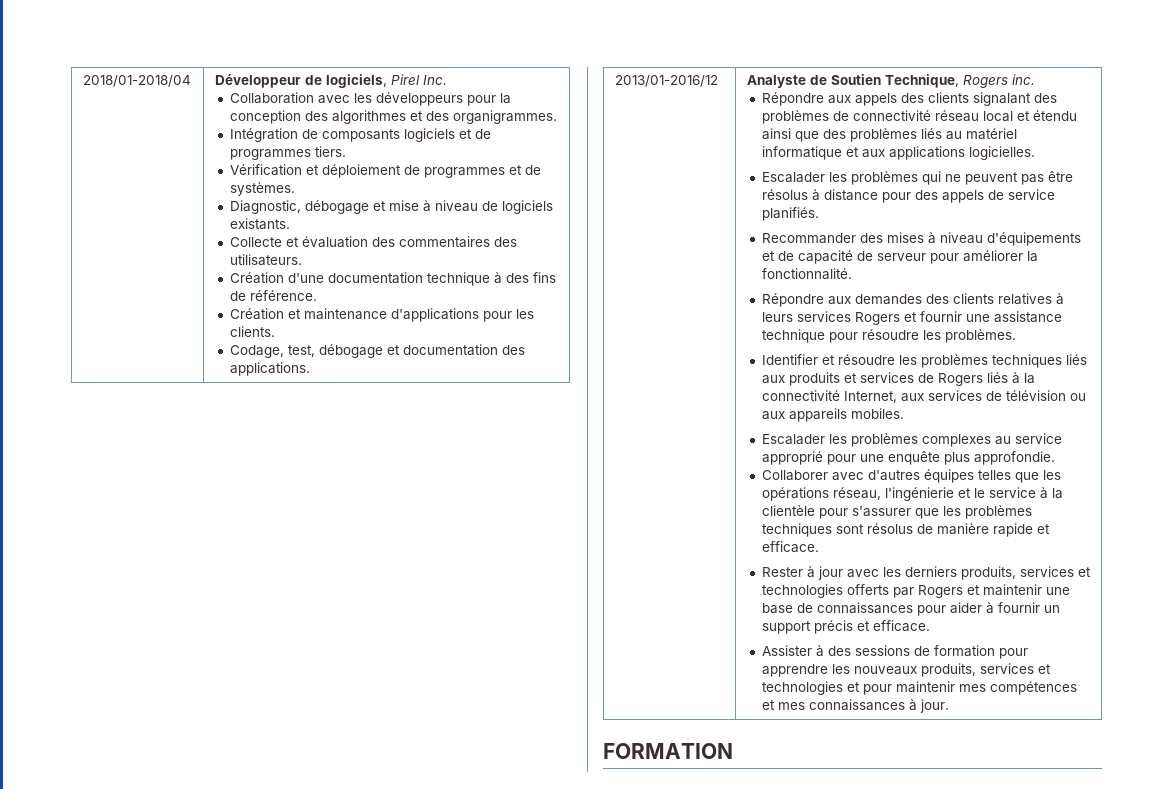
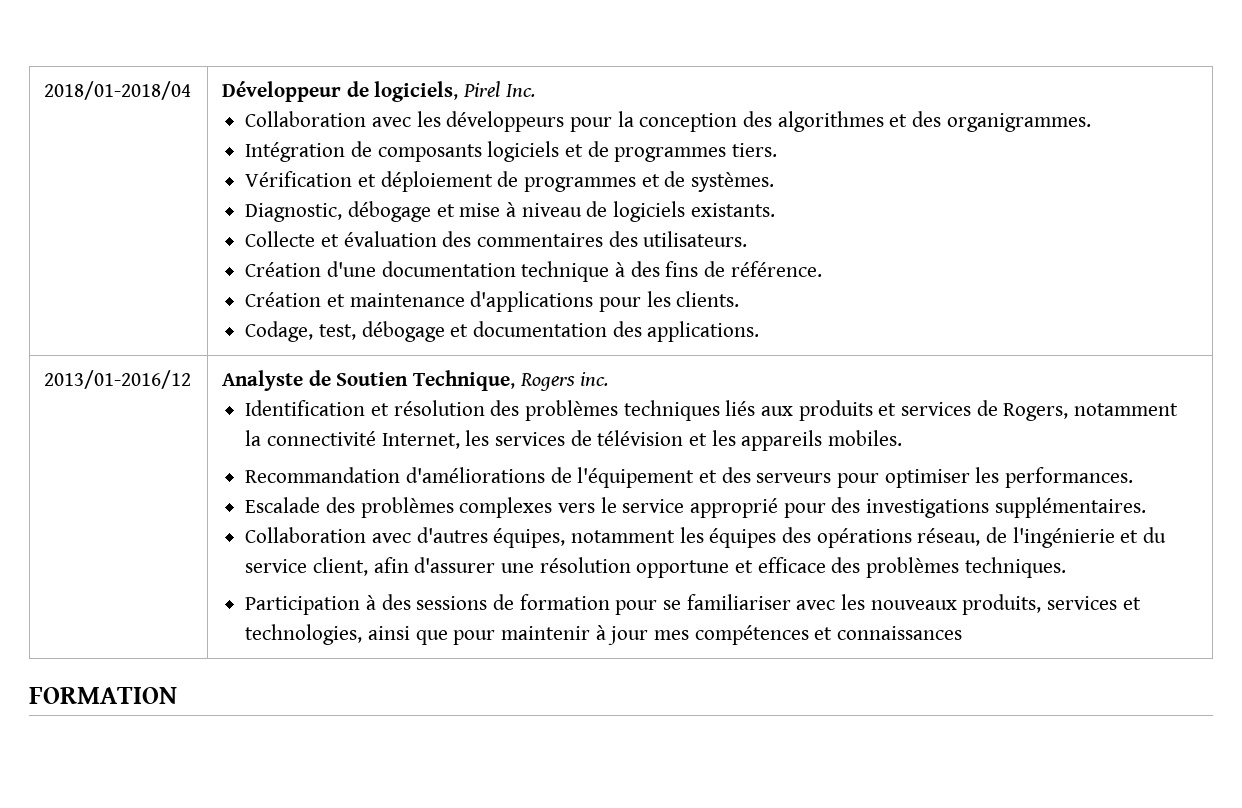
[761,92,1057,106] [761,110,1077,124] [761,128,1017,142] [761,146,1035,160] [761,171,1073,185] [761,189,1055,203] [761,207,819,221] [761,232,1081,246] [761,250,1038,264] [761,268,852,280] [761,293,1064,307] [761,311,1062,325] [761,329,1016,343] [761,354,917,365] Répondre aux appels des clients signalant des problèmes de connectivité réseau local et étendu ainsi que des problèmes liés au matériel informatique et aux applications logicielles. // Escalader les problèmes qui ne peuvent pas être résolus à distance pour des appels de service planifiés. // Recommander des mises à niveau d'équipements et de capacité de serveur pour améliorer la fonctionnalité. // Répondre aux demandes des clients relatives à leurs services Rogers et fournir une assistance technique pour résoudre les problèmes. // Identifier et résoudre les -> [245,400,520,416] Identification et résolution des
[937,372,1020,386] Rogers liés à -> [1003,403,1178,421] Rogers, notamment
[900,393,924,402] aux -> [465,430,490,446] les
[1069,393,1086,401] [761,411,785,420] ou aux -> [688,430,736,446] et les
[761,433,1062,447] [761,451,1055,465] [761,469,1061,483] Escalader les problèmes complexes au service approprié pour une enquête plus approfondie. // Collaborer avec d'autres équipes telles que les -> [245,467,1133,488] [245,497,1146,518] [245,527,811,548] Recommandation d'améliorations de l'équipement et des serveurs pour optimiser les performances. // Escalade des problèmes complexes vers le service approprié pour des investigations supplémentaires. // Collaboration avec d'autres équipes, notamment les équipes des
(881, 493) none -> [985,527,1007,543] de
[973,487,1063,499] [761,505,1032,519] [761,523,1050,537] [761,541,819,553] [761,566,1091,580] [761,584,1070,598] [761,602,1060,616] [761,620,930,634] [761,645,812,656] le service à la clientèle pour s'assurer que les problèmes techniques sont résolus de manière rapide et efficace. // Rester à jour avec les derniers produits, services et technologies offerts par Rogers et maintenir une base de connaissances pour aider à fournir un support précis et efficace. // Assister -> [1142,527,1166,543] [245,557,1066,578] [245,596,361,615] du service client, afin d'assurer une résolution opportune et efficace des problèmes techniques. // Participation
[761,664,828,677] apprendre -> [662,594,836,610] se familiariser avec
[761,681,955,695] technologies et pour maintenir -> [245,624,649,645] technologies, ainsi que pour maintenir à jour
[777,699,949,713] mes connaissances à jour. -> [836,626,962,640] connaissances

